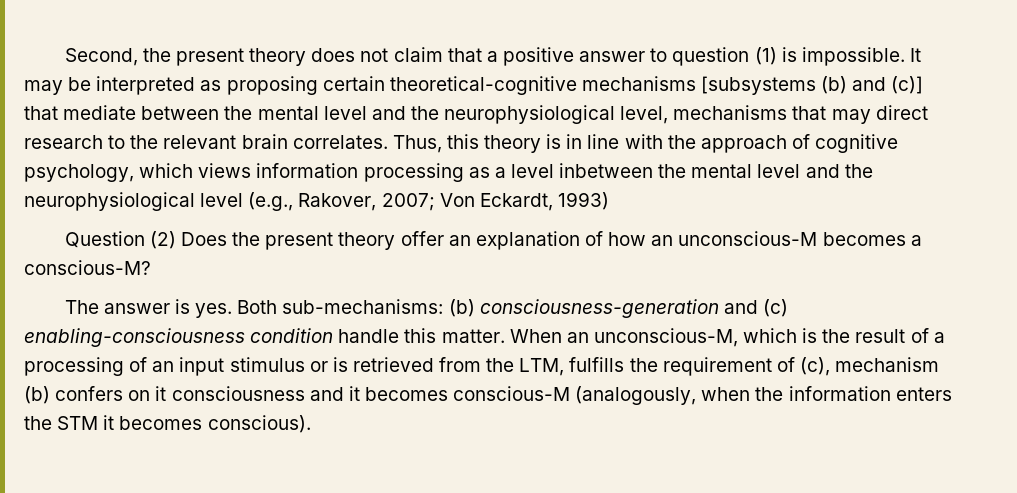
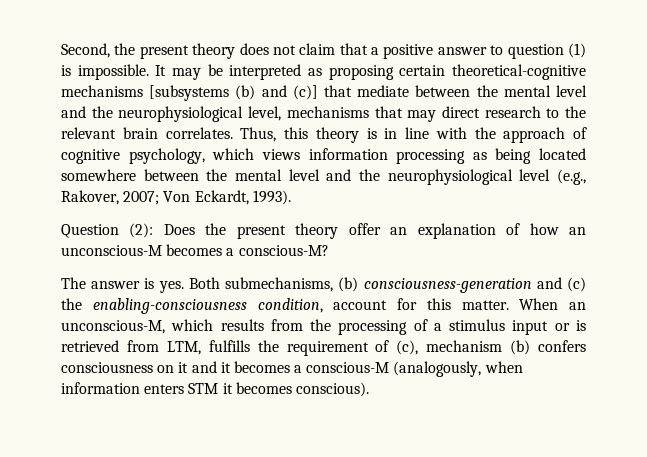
[494,163,654,178] a level inbetween -> [495,148,586,164] [61,169,199,181] being located somewhere between
[557,192,609,210] 1993) -> [252,190,291,205] 1993).
[149,231,176,249] (2) -> [129,223,154,238] (2):
[282,299,444,314] sub-mechanisms: -> [225,277,334,292] submechanisms,
[24,328,400,347] enabling-consciousness condition handle -> [61,298,417,314] the enabling-consciousness condition, account for
[802,328,945,343] [24,357,305,376] is the result of a processing of an input stimulus -> [220,319,549,335] results from the processing of a stimulus input
[486,358,515,372] the -> (159, 346) none
(124, 393) none -> [61,362,153,373] consciousness
[171,386,305,401] consciousness -> (189, 367) none
(448, 394) none -> [294,365,303,373] a
[755,387,784,401] the -> (523, 367) none
[24,416,52,430] the -> (185, 389) none

